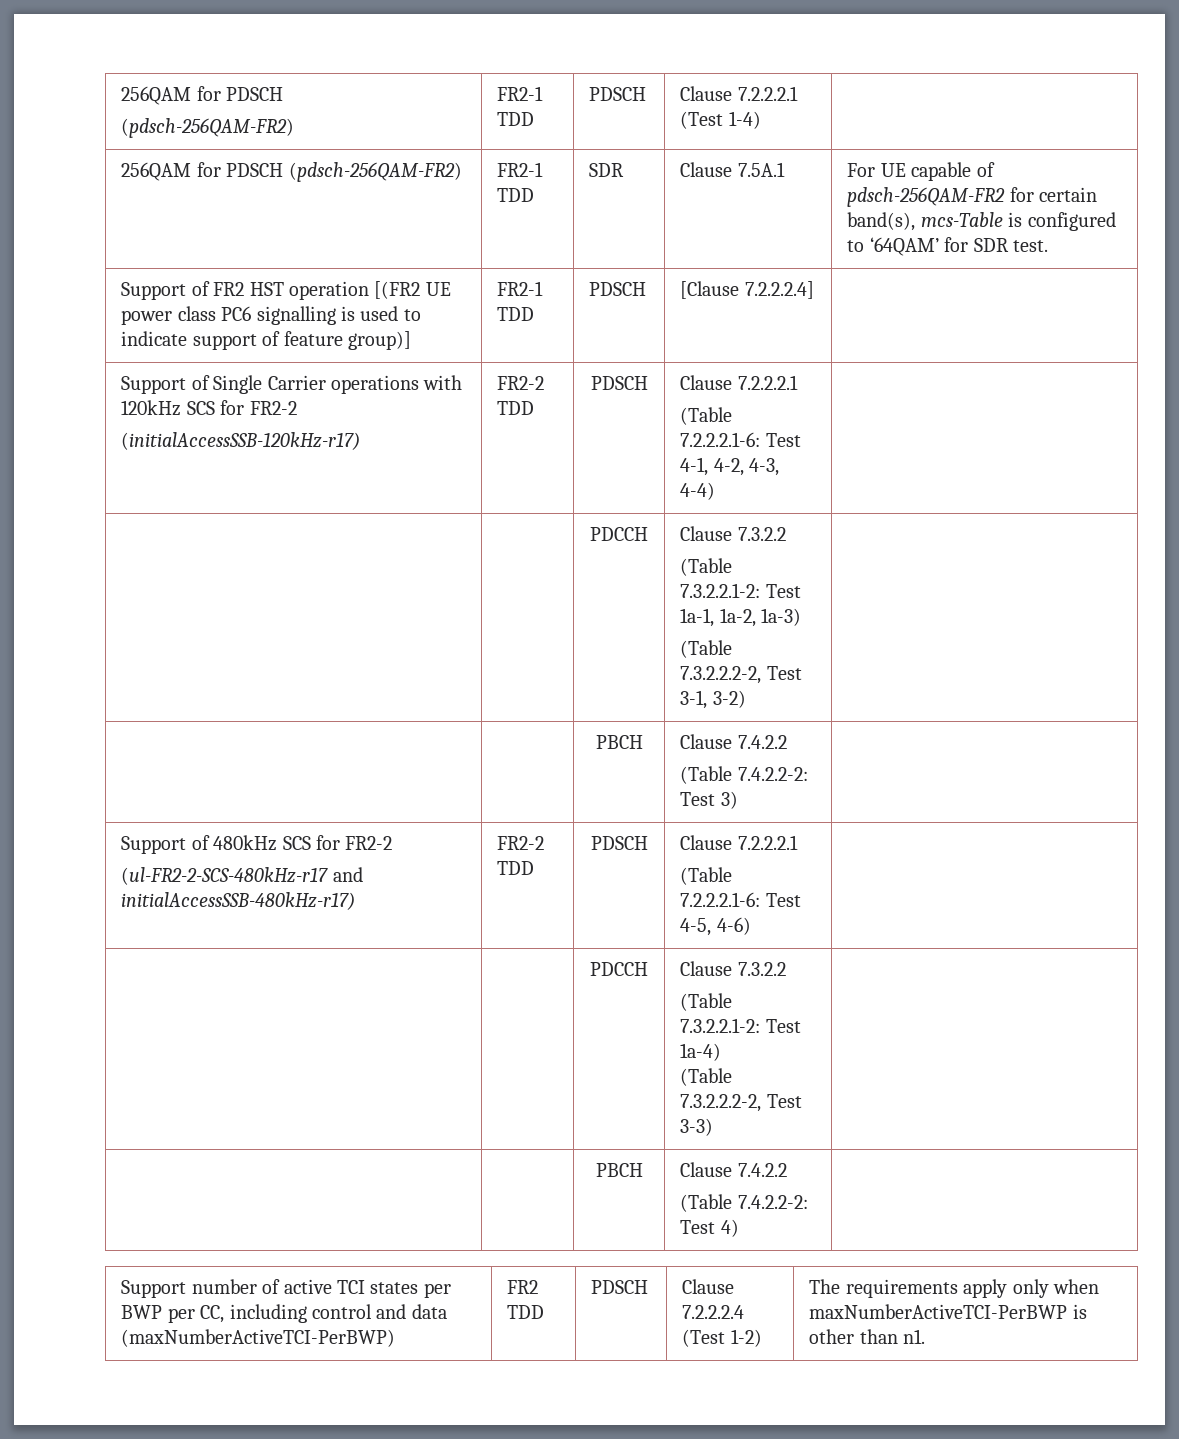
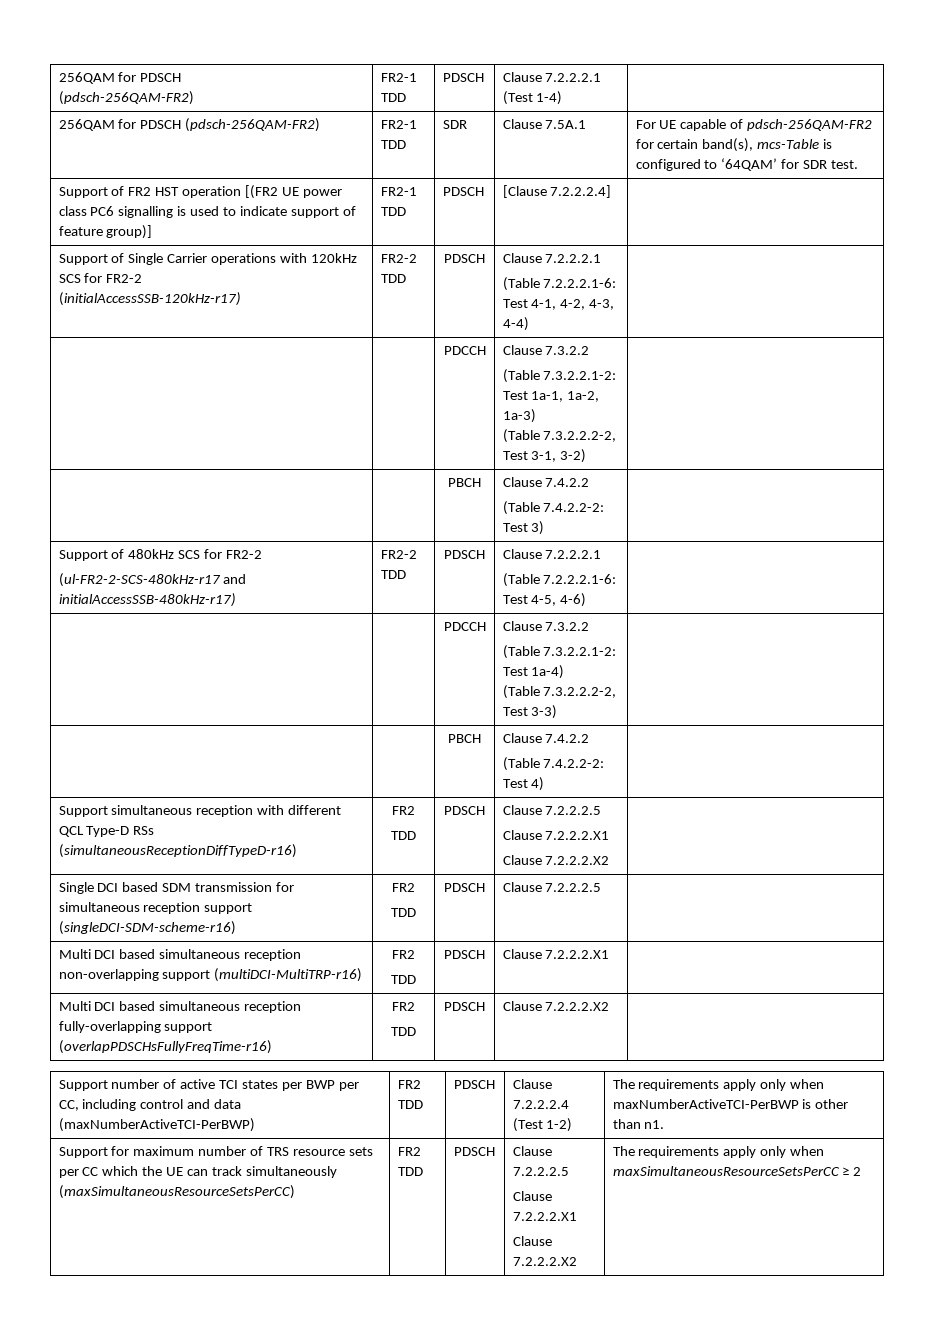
(739, 1228) none -> [58,805,342,817] [58,826,155,837] [58,844,297,858] [392,806,415,815] [391,831,416,840] [444,806,485,815] [502,805,602,815] [502,830,610,840] [502,855,610,865] [58,882,295,894] [58,902,253,914] [58,921,236,935] [392,883,415,892] [391,908,416,917] [444,883,485,892] [502,882,602,892] [58,949,302,961] [58,968,363,982] [392,950,415,959] [391,975,416,984] [444,950,485,959] [502,949,610,959] [58,1001,302,1013] [58,1021,213,1033] [58,1040,272,1054] [392,1002,415,1011] [391,1027,416,1036] [444,1002,485,1011] [502,1001,610,1011] // Support simultaneous reception with different QCL Type-D RSs (simultaneousReceptionDiffTypeD-r16) | FR2 // TDD | PDSCH | Clause 7.2.2.2.5 // Clause 7.2.2.2.X1 // Clause 7.2.2.2.X2 | // Single DCI based SDM transmission for simultaneous reception support (singleDCI-SDM-scheme-r16) | FR2 // TDD | PDSCH | Clause 7.2.2.2.5 | // Multi DCI based simultaneous reception non-overlapping support (multiDCI-MultiTRP-r16) | FR2 // TDD | PDSCH | Clause 7.2.2.2.X1 | // Multi DCI based simultaneous reception fully-overlapping support (overlapPDSCHsFullyFreqTime-r16) | FR2 // TDD | PDSCH | Clause 7.2.2.2.X2 |
(926, 1336) none -> [58,1146,373,1158] [58,1166,337,1178] [58,1185,295,1199] [397,1147,421,1156] [397,1167,423,1176] [453,1147,495,1156] [512,1146,552,1156] [512,1167,569,1176] [512,1191,552,1201] [512,1212,577,1221] [512,1236,552,1246] [512,1257,577,1266] [612,1146,825,1158] [612,1166,862,1176] // Support for maximum number of TRS resource sets per CC which the UE can track simultaneously (maxSimultaneousResourceSetsPerCC) | FR2 TDD | PDSCH | Clause 7.2.2.2.5 // Clause 7.2.2.2.X1 // Clause 7.2.2.2.X2 | The requirements apply only when maxSimultaneousResourceSetsPerCC ≥ 2

